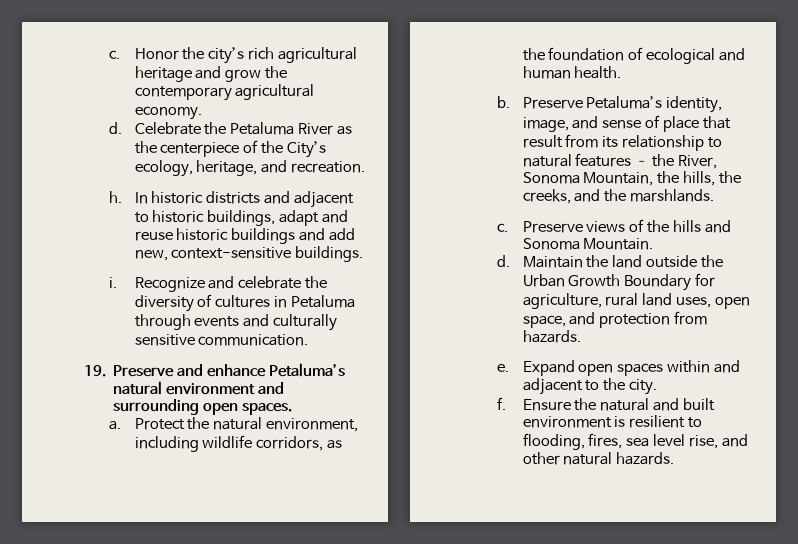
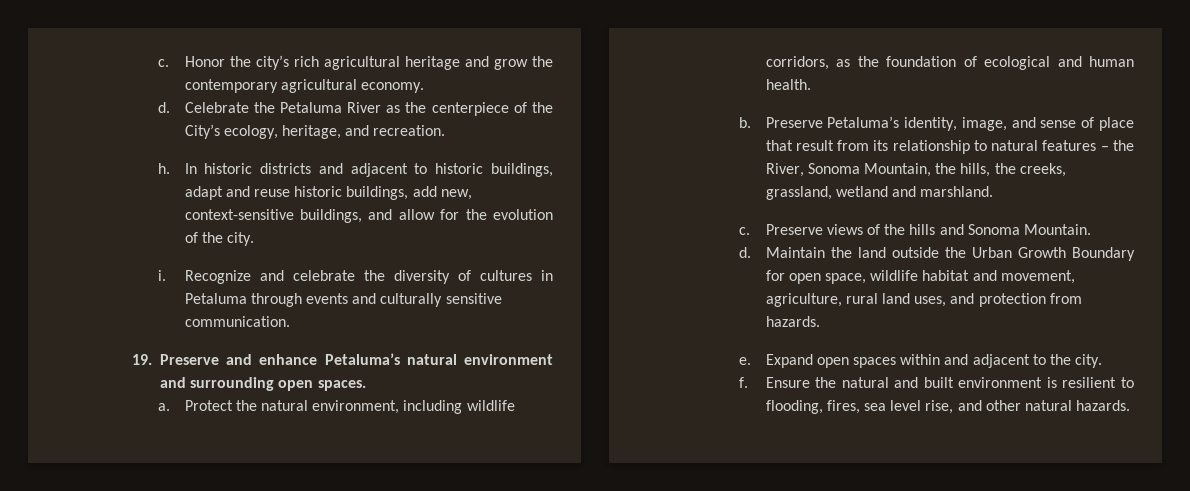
[231,228,326,244] buildings and -> [346,186,409,200] buildings,
[295,246,364,262] buildings. -> [300,209,553,223] [184,232,255,246] buildings, and allow for the evolution of the city.
[574,189,715,202] and the marshlands. -> [765,186,994,200] grassland, wetland and marshland.
(716, 280) none -> [788,270,1075,284] open space, wildlife habitat and movement,
[715,297,751,309] [522,315,566,328] open space, -> (947, 301) none

